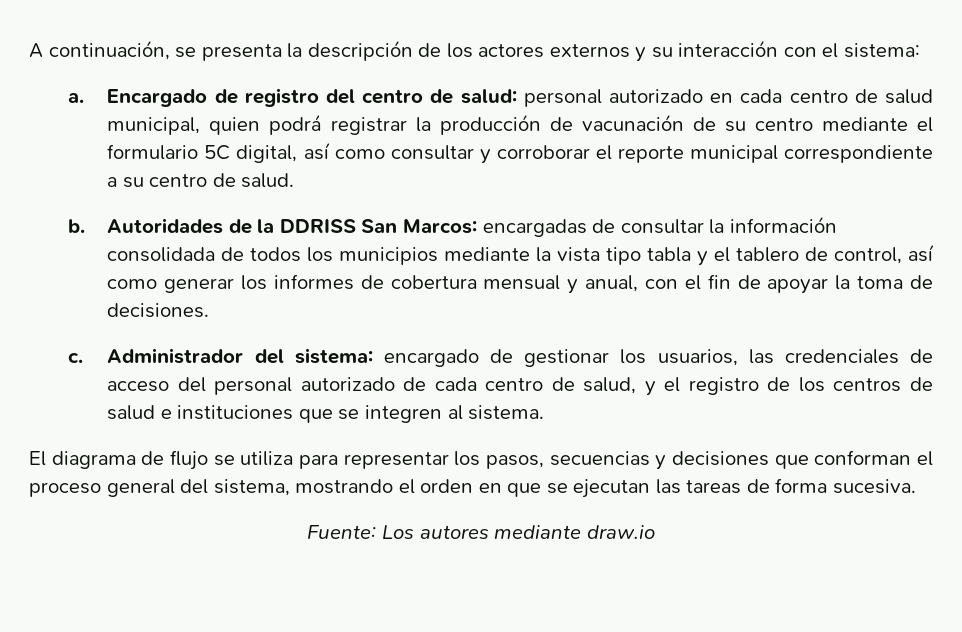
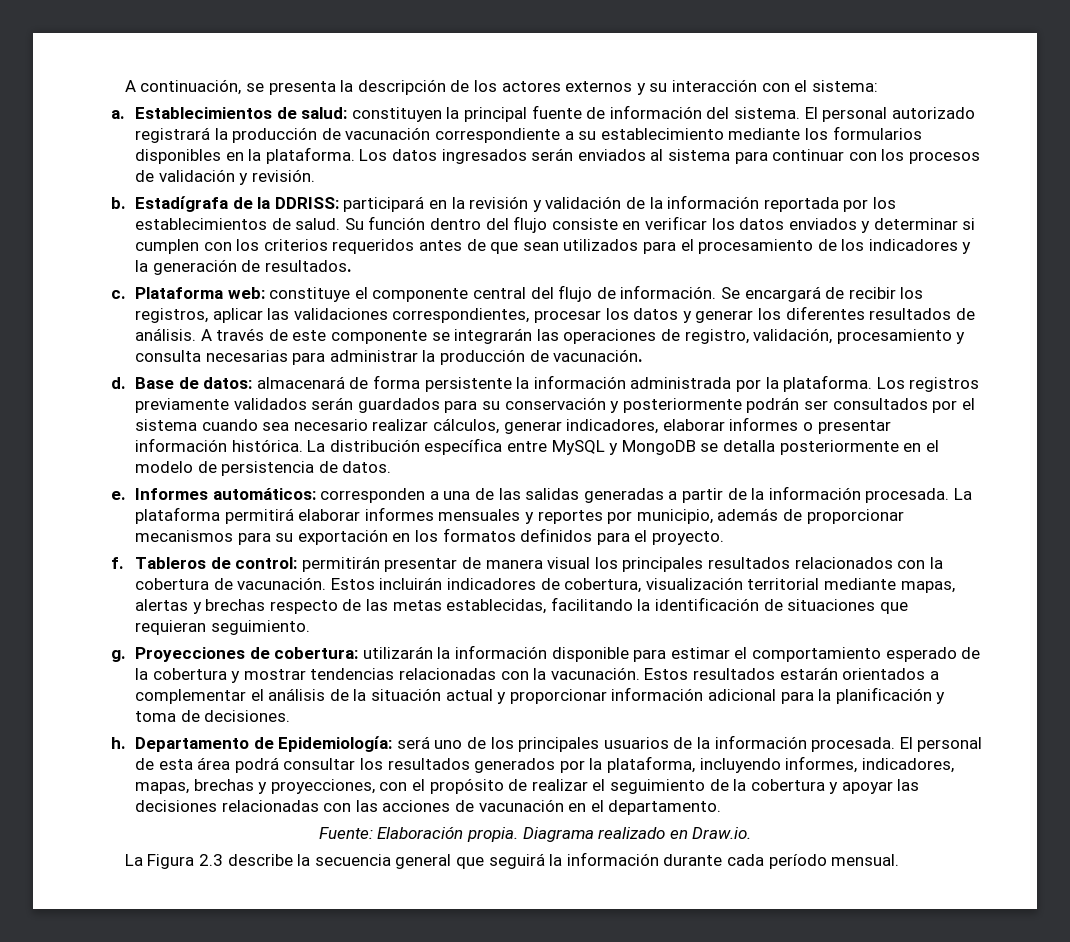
[107,88,933,107] [107,114,934,135] [107,142,933,164] [107,173,295,188] [68,216,837,237] [107,244,935,266] [107,274,933,294] [107,303,210,318] [68,348,934,367] [107,377,933,396] [107,405,545,423] [29,450,933,470] [29,478,917,498] [307,525,655,539] Encargado de registro del centro de salud: personal autorizado en cada centro de salud municipal, quien podrá registrar la producción de vacunación de su centro mediante el formulario 5C digital, así como consultar y corroborar el reporte municipal correspondiente a su centro de salud. // b. Autoridades de la DDRISS San Marcos: encargadas de consultar la información consolidada de todos los municipios mediante la vista tipo tabla y el tablero de control, así como generar los informes de cobertura mensual y anual, con el fin de apoyar la toma de decisiones. // c. Administrador del sistema: encargado de gestionar los usuarios, las credenciales de acceso del personal autorizado de cada centro de salud, y el registro de los centros de salud e instituciones que se integren al sistema. // El diagrama de flujo se utiliza para representar los pasos, secuencias y decisiones que conforman el proceso general del sistema, mostrando el orden en que se ejecutan las tareas de forma sucesiva. // Fuente: Los autores mediante draw.io -> [135,105,975,122] [135,126,922,143] [135,147,980,164] [135,169,315,185] [111,195,896,212] [135,216,976,233] [135,239,972,254] [135,259,352,275] [111,285,924,302] [135,306,975,323] [135,328,966,344] [135,349,644,365] [111,375,980,392] [135,397,975,413] [135,417,891,434] [135,438,939,455] [135,461,392,476] [111,486,972,503] [135,507,904,524] [135,528,724,545] [111,556,943,572] [135,577,955,593] [135,597,908,614] [135,620,310,635] [111,645,981,662] [135,667,939,683] [135,687,946,704] [135,710,291,722] [111,735,983,752] [135,756,954,773] [135,778,920,794] [135,799,722,815] [318,826,752,842] [124,852,900,869] Establecimientos de salud: constituyen la principal fuente de información del sistema. El personal autorizado registrará la producción de vacunación correspondiente a su establecimiento mediante los formularios disponibles en la plataforma. Los datos ingresados serán enviados al sistema para continuar con los procesos de validación y revisión. // b. Estadígrafa de la DDRISS: participará en la revisión y validación de la información reportada por los establecimientos de salud. Su función dentro del flujo consiste en verificar los datos enviados y determinar si cumplen con los criterios requeridos antes de que sean utilizados para el procesamiento de los indicadores y la generación de resultados. // c. Plataforma web: constituye el componente central del flujo de información. Se encargará de recibir los registros, aplicar las validaciones correspondientes, procesar los datos y generar los diferentes resultados de análisis. A través de este componente se integrarán las operaciones de registro, validación, procesamiento y consulta necesarias para administrar la producción de vacunación. // d. Base de datos: almacenará de forma persistente la información administrada por la plataforma. Los registros previamente validados serán guardados para su conservación y posteriormente podrán ser consultados por el sistema cuando sea necesario realizar cálculos, generar indicadores, elaborar informes o presentar información histórica. La distribución específica entre MySQL y MongoDB se detalla posteriormente en el modelo de persistencia de datos. // e. Informes automáticos: corresponden a una de las salidas generadas a partir de la información procesada. La plataforma permitirá elaborar informes mensuales y reportes por municipio, además de proporcionar mecanismos para su exportación en los formatos definidos para el proyecto. // f. Tableros de control: permitirán presentar de manera visual los principales resultados relacionados con la cobertura de vacunación. Estos incluirán indicadores de cobertura, visualización territorial mediante mapas, alertas y brechas respecto de las metas establecidas, facilitando la identificación de situaciones que requieran seguimiento. // g. Proyecciones de cobertura: utilizarán la información disponible para estimar el comportamiento esperado de la cobertura y mostrar tendencias relacionadas con la vacunación. Estos resultados estarán orientados a complementar el análisis de la situación actual y proporcionar información adicional para la planificación y toma de decisiones. // h. Departamento de Epidemiología: será uno de los principales usuarios de la información procesada. El personal de esta área podrá consultar los resultados generados por la plataforma, incluyendo informes, indicadores, mapas, brechas y proyecciones, con el propósito de realizar el seguimiento de la cobertura y apoyar las decisiones relacionadas con las acciones de vacunación en el departamento. // Fuente: Elaboración propia. Diagrama realizado en Draw.io. // La Figura 2.3 describe la secuencia general que seguirá la información durante cada período mensual.

